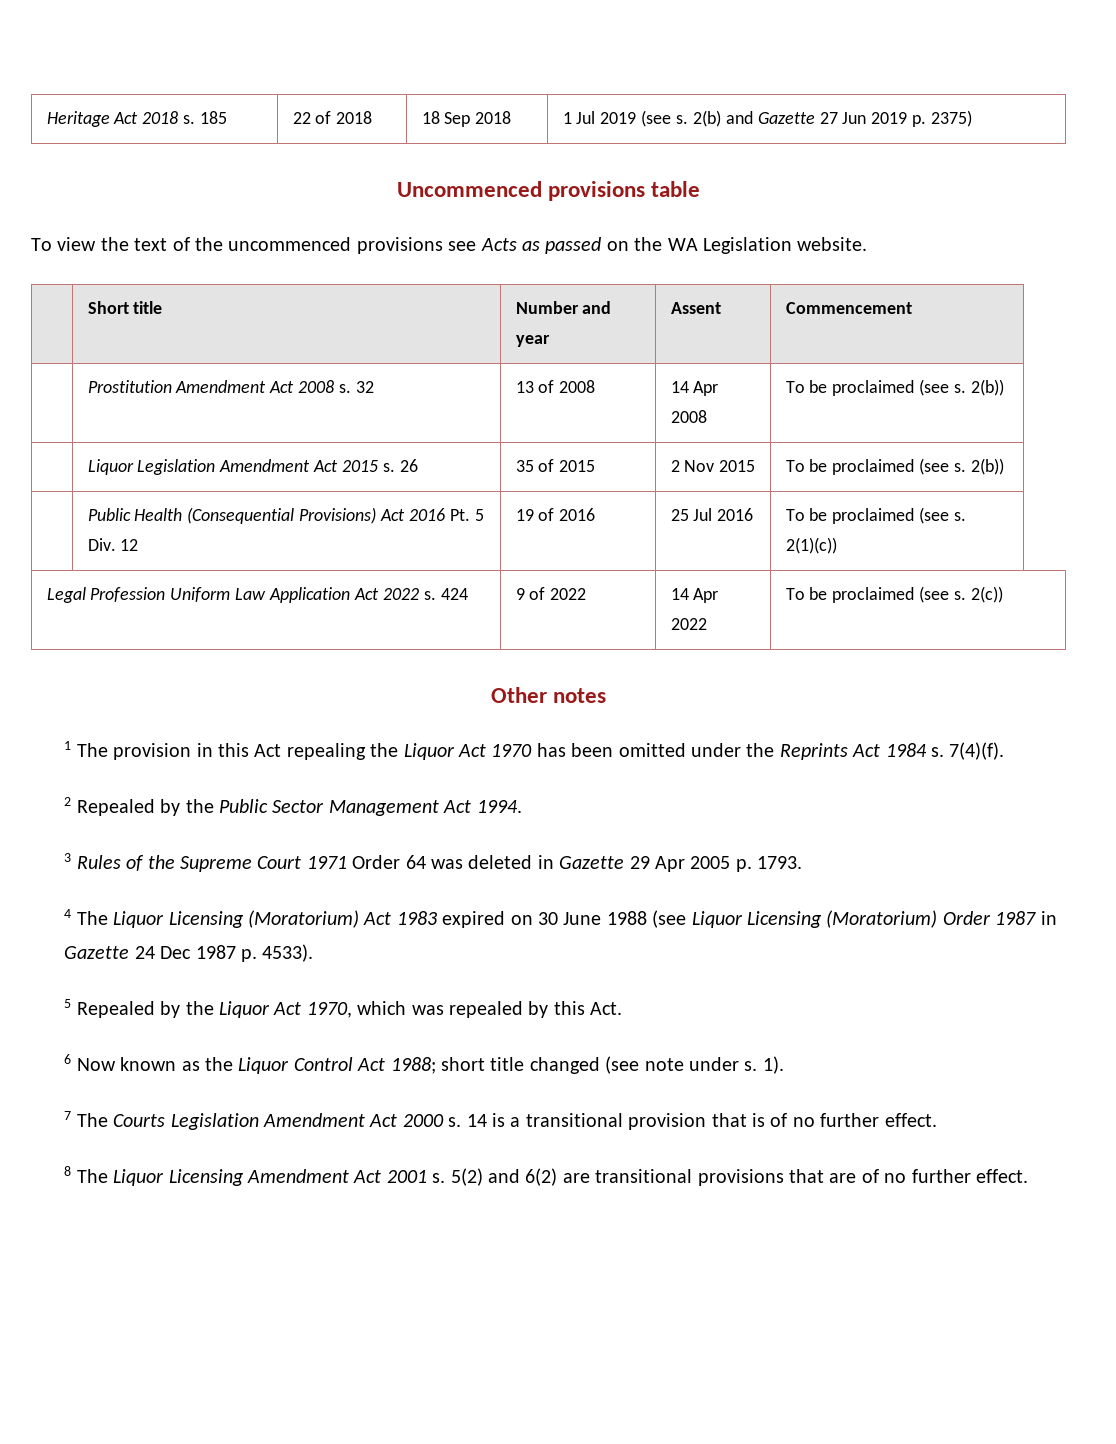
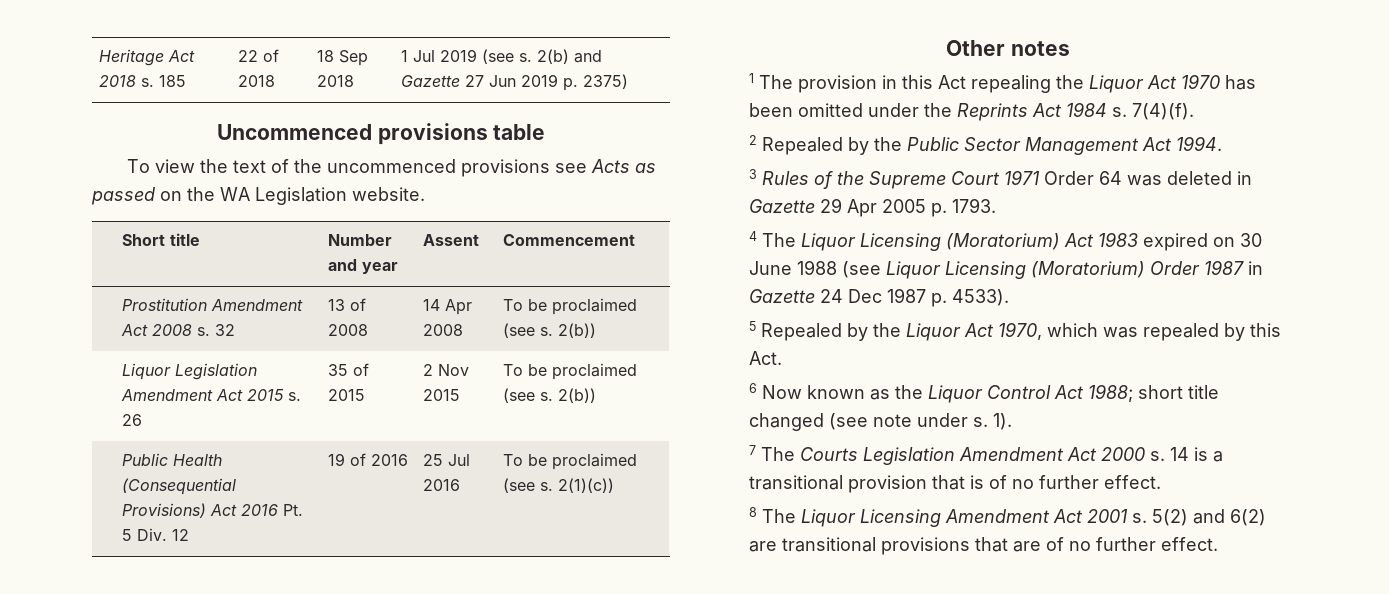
[46,587,468,603] [515,587,587,600] [670,588,719,603] [670,618,707,630] [785,586,1003,603] // Legal Profession Uniform Law Application Act 2022 s. 424 | 9 of 2022 | 14 Apr 2022 | To be proclaimed (see s. 2(c)) -> (615, 485) none

